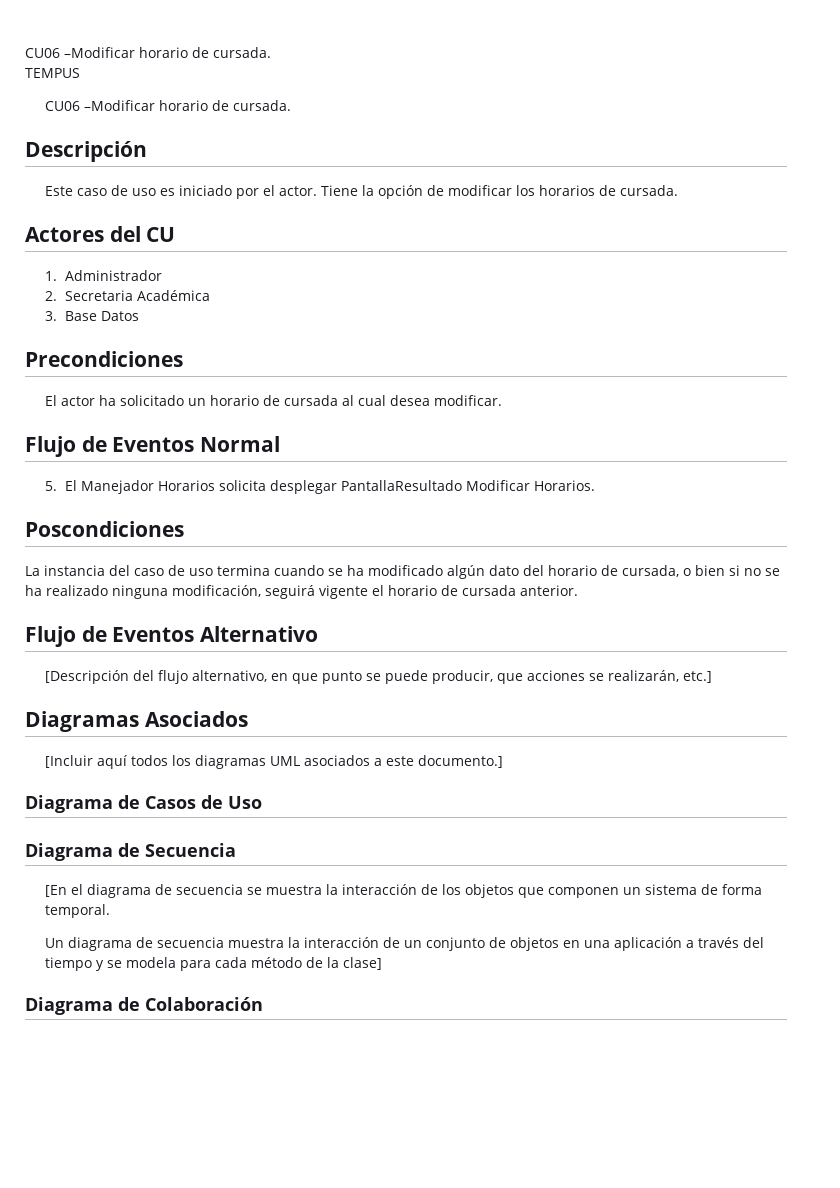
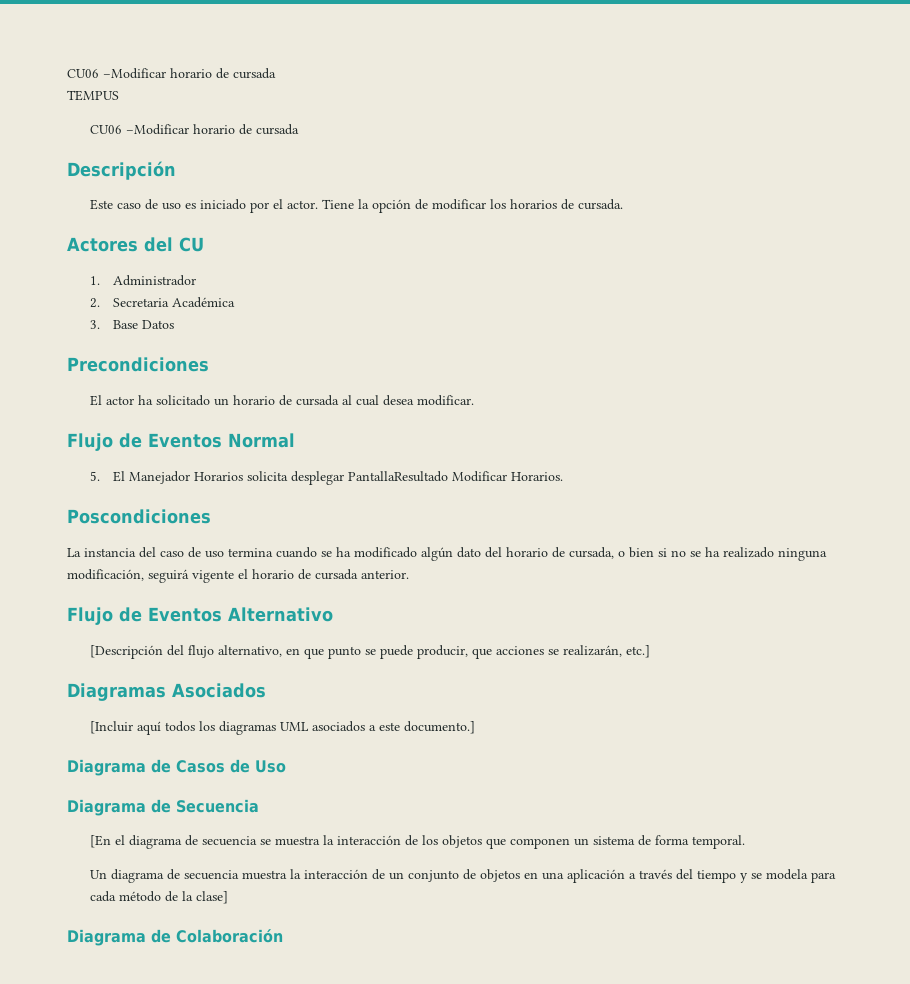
[25,47,271,58] CU06 –Modificar horario de cursada. -> [67,68,276,79] CU06 –Modificar horario de cursada
[232,100,291,111] cursada. -> [256,124,300,135] cursada

